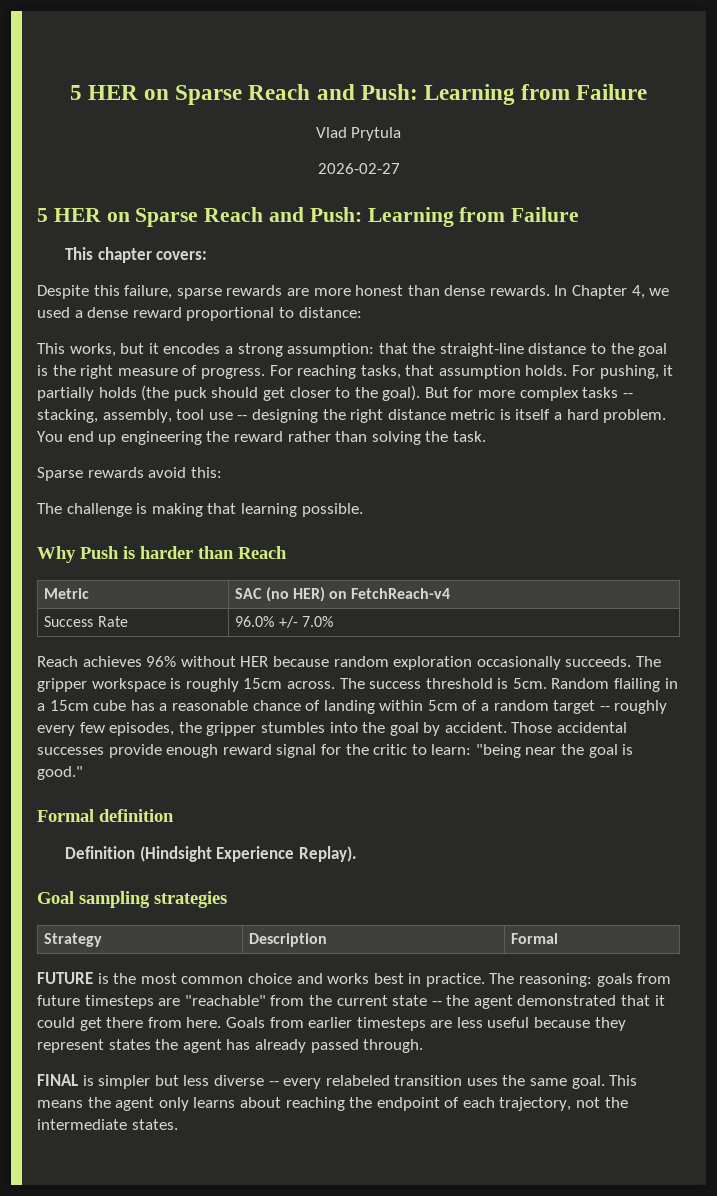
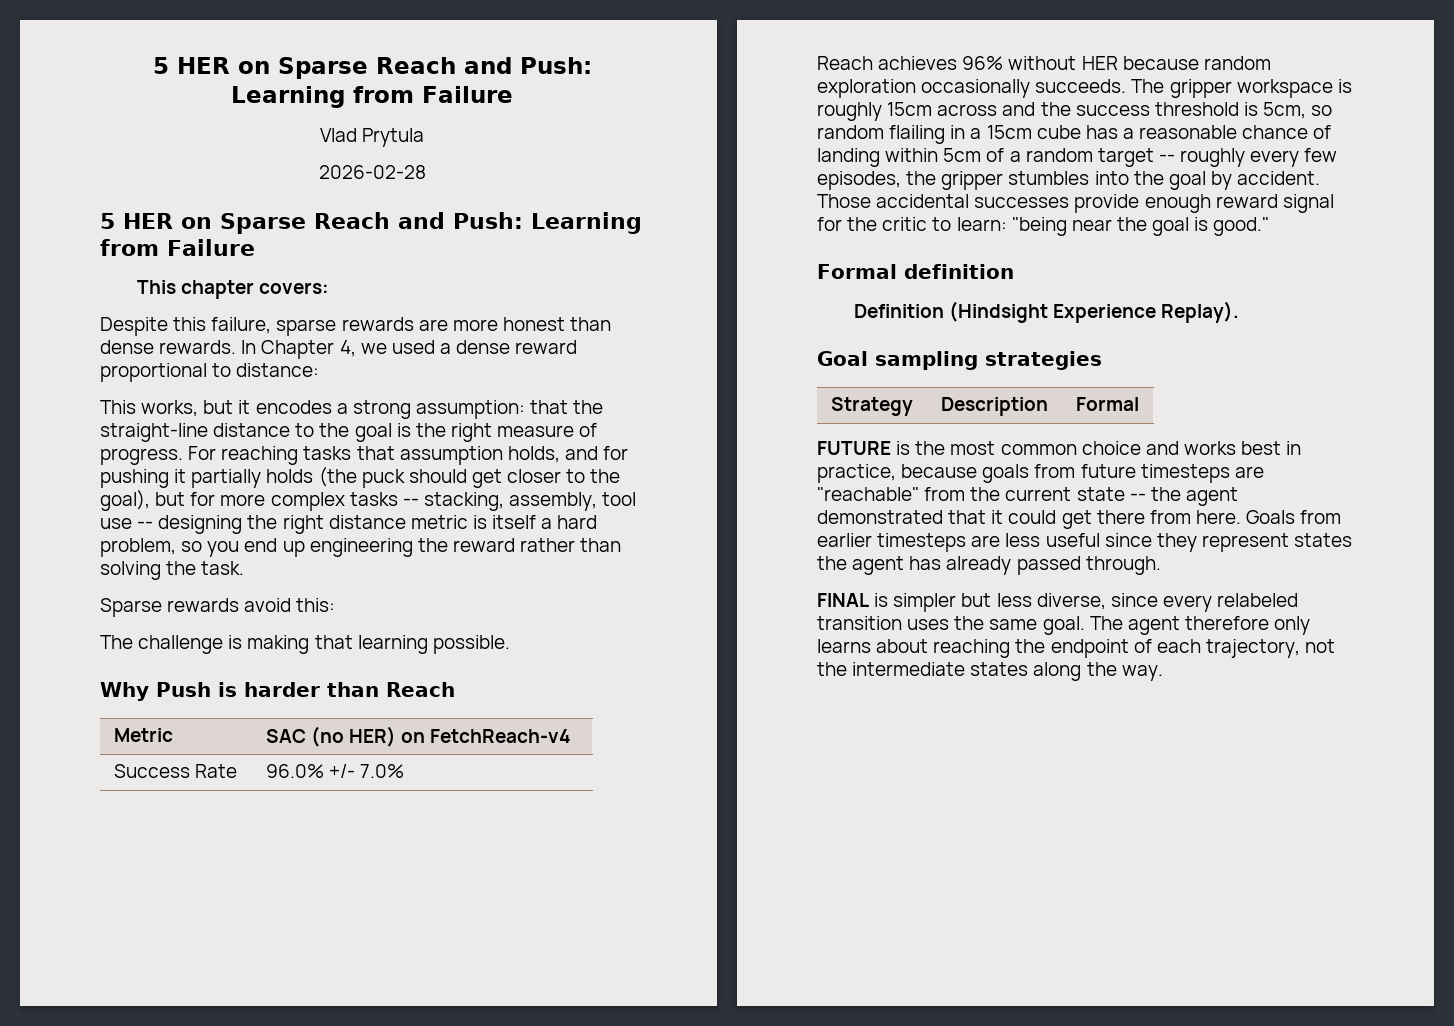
[317,163,400,174] 2026-02-27 -> [318,165,426,179] 2026-02-28
[360,365,401,379] tasks, -> [303,446,352,460] tasks
[525,365,659,379] holds. For pushing, -> [507,446,629,463] [100,469,169,488] holds, and for pushing
[382,385,449,401] goal). But -> [100,490,186,511] goal), but
[603,409,667,423] [37,431,63,442] problem. You -> [100,538,240,557] problem, so you
[286,678,610,689] across. The success threshold is 5cm. Random -> [937,102,1333,119] [817,125,884,139] across and the success threshold is 5cm, so random
[425,973,593,987] practice. The reasoning: -> [817,464,978,483] practice, because
[534,1017,591,1028] because -> [1104,533,1152,547] since
[213,1075,279,1086] diverse -- -> [1036,593,1158,610] diverse, since
[609,1075,638,1086] [37,1097,155,1111] This means the agent -> [1089,616,1269,635] The agent therefore
[131,1119,178,1130] states. -> [970,662,1163,681] states along the way.

